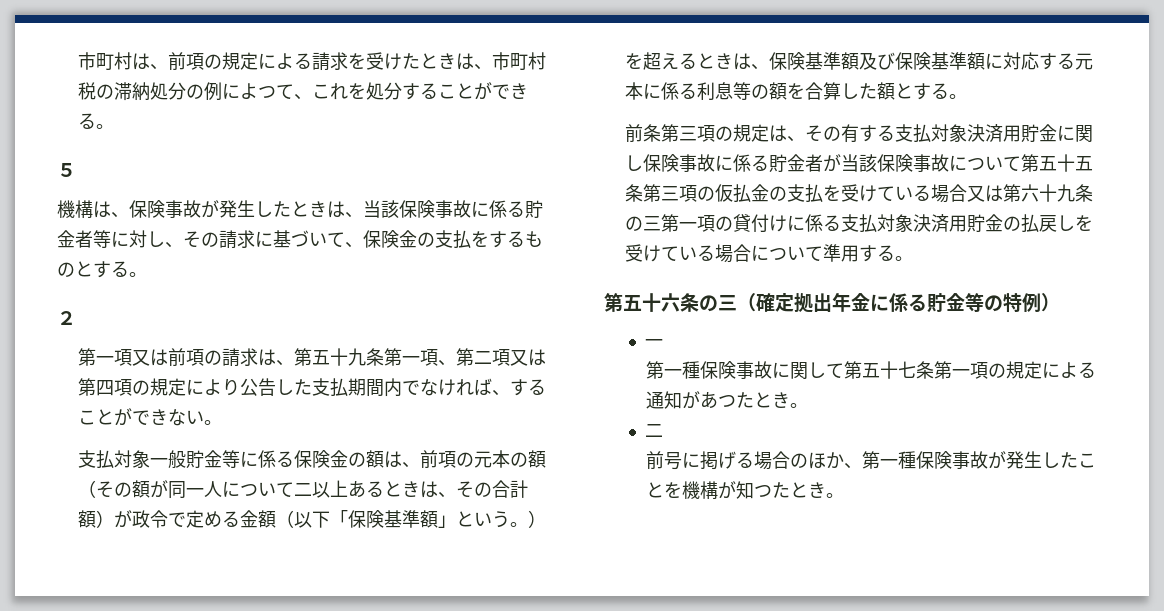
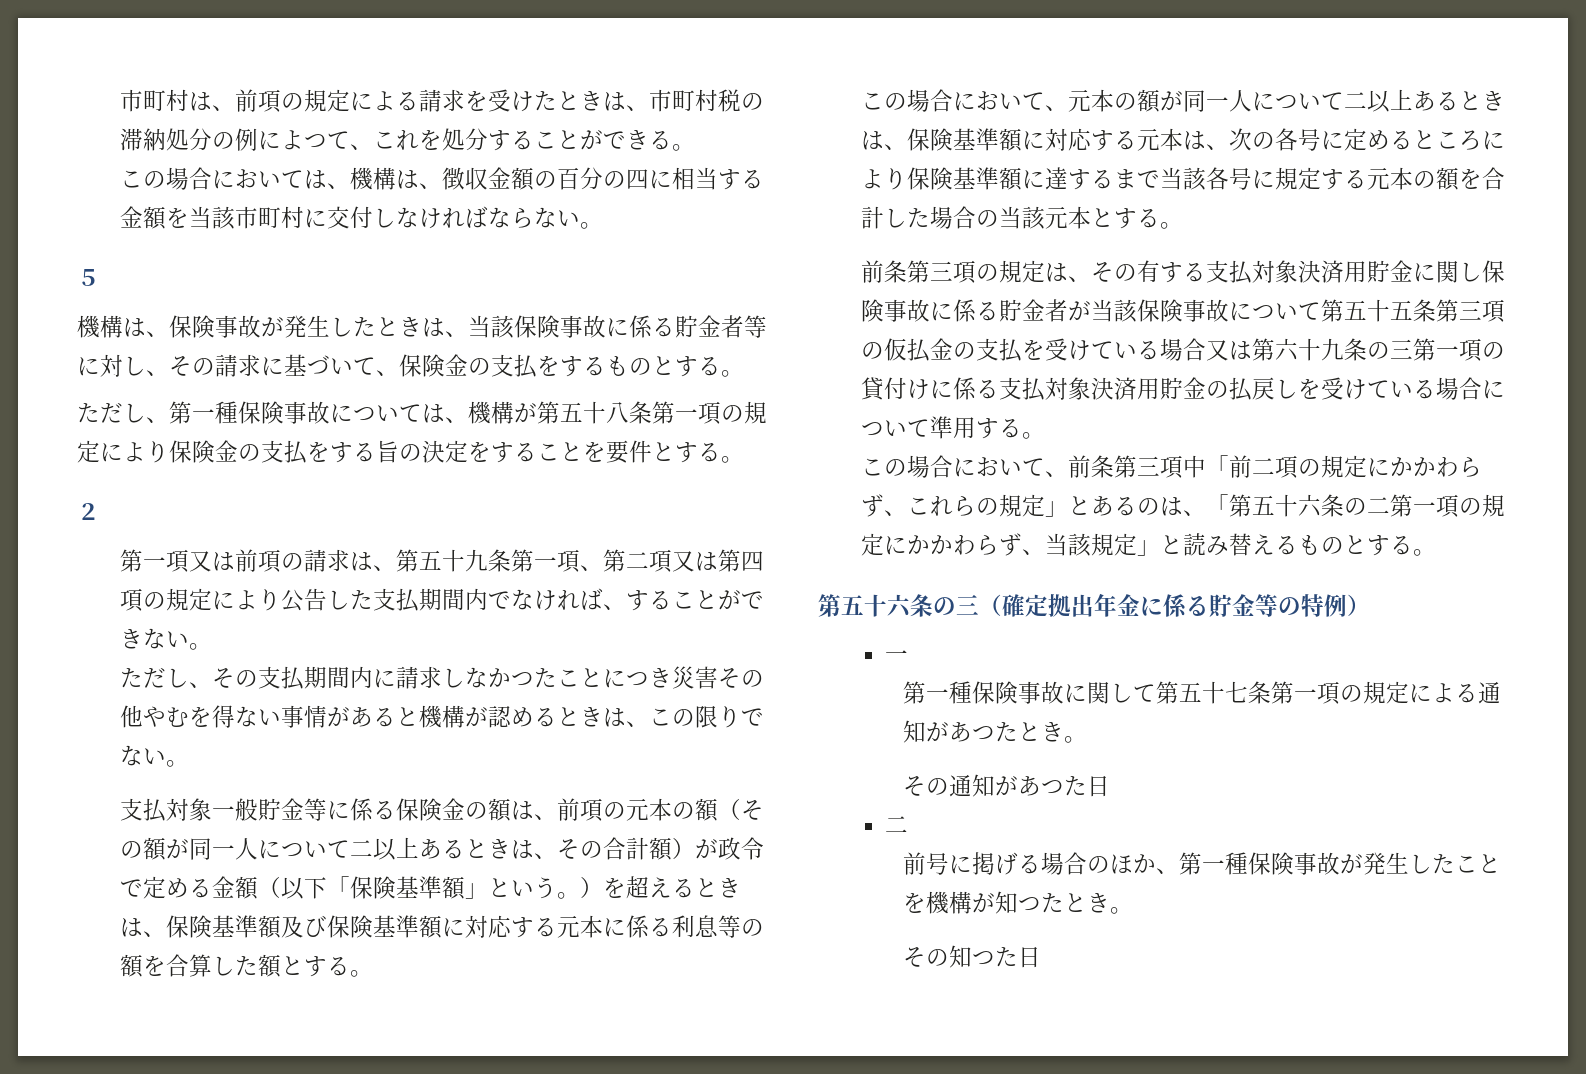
(114, 126) none -> [119,167,764,191] [119,206,603,230] // この場合においては、機構は、徴収金額の百分の四に相当する金額を当該市町村に交付しなければならない。
(147, 274) none -> [77,401,767,425] [77,440,744,464] // ただし、第一種保険事故については、機構が第五十八条第一項の規定により保険金の支払をする旨の決定をすることを要件とする。
(222, 422) none -> [119,666,764,690] [119,705,764,728] [119,745,189,767] // ただし、その支払期間内に請求しなかつたことにつき災害その他やむを得ない事情があると機構が認めるときは、この限りでない。
(967, 96) none -> [860,89,1505,113] [860,128,1505,152] [860,167,1505,191] [860,206,1183,230] // この場合において、元本の額が同一人について二以上あるときは、保険基準額に対応する元本は、次の各号に定めるところにより保険基準額に達するまで当該各号に規定する元本の額を合計した場合の当該元本とする。
(913, 258) none -> [860,455,1482,479] [860,494,1505,518] [860,533,1436,557] // この場合において、前条第三項中「前二項の規定にかかわらず、これらの規定」とあるのは、「第五十六条の二第一項の規定にかかわらず、当該規定」と読み替えるものとする。
(808, 405) none -> [903,774,1111,797] // その通知があつた日
(844, 495) none -> [903,945,1042,968] // その知つた日

